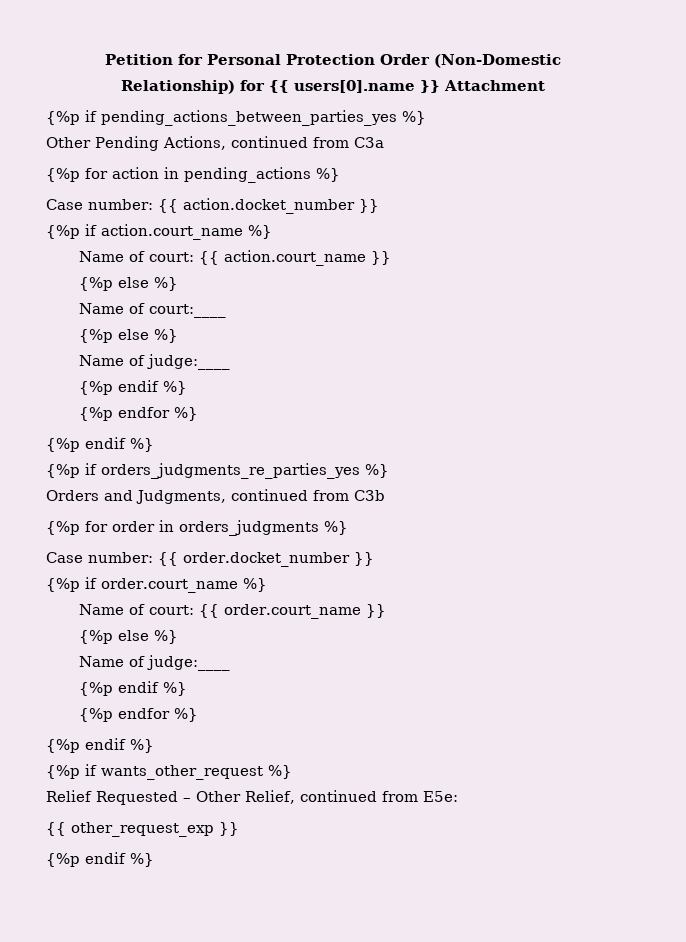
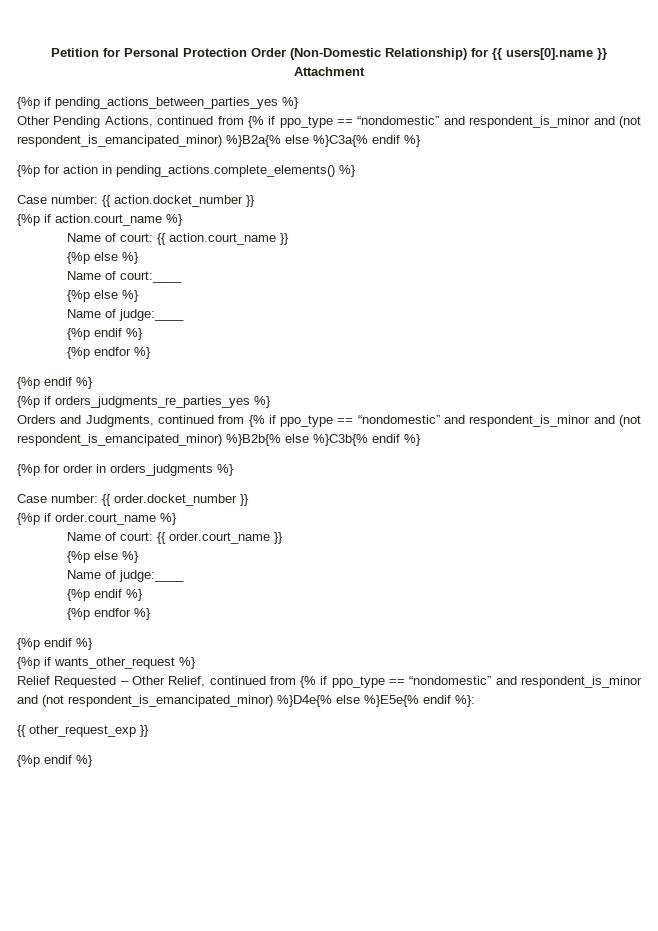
[354,137,384,148] C3a -> [247,116,641,128] [17,135,421,147] {% if ppo_type == “nondomestic” and respondent_is_minor and (not respondent_is_emancipated_minor) %}B2a{% else %}C3a{% endif %}
[184,167,311,183] pending_actions -> [116,165,335,177] pending_actions.complete_elements()
[354,490,385,501] C3b -> [248,415,641,427] [17,434,421,446] {% if ppo_type == “nondomestic” and respondent_is_minor and (not respondent_is_emancipated_minor) %}B2b{% else %}C3b{% endif %}
[423,791,458,802] E5e: -> [300,676,643,688] [17,695,475,707] {% if ppo_type == “nondomestic” and respondent_is_minor and (not respondent_is_emancipated_minor) %}D4e{% else %}E5e{% endif %}:

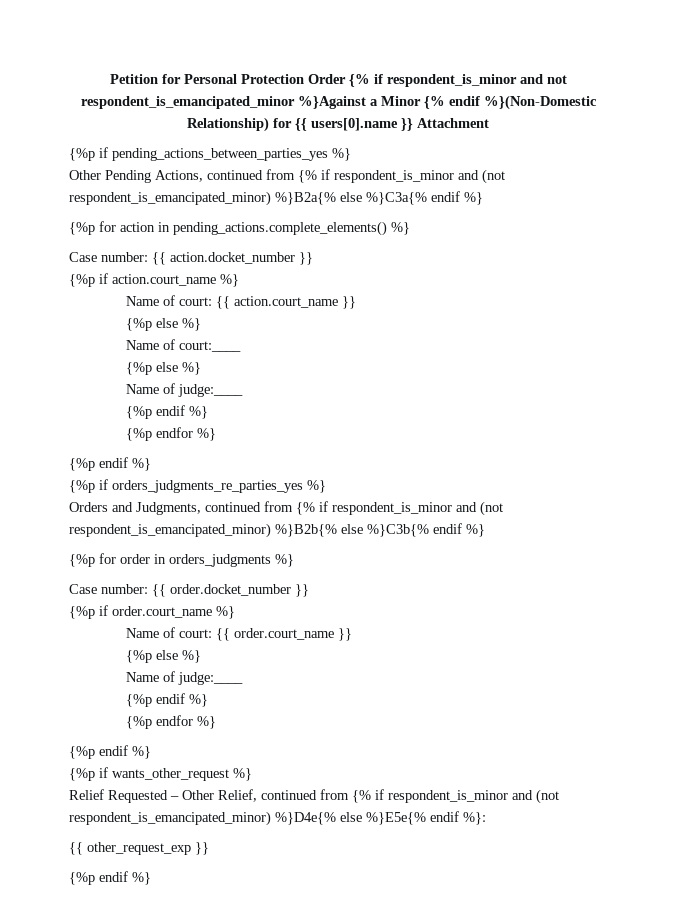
[290,48,381,60] (Non-Domestic -> [348,74,567,87] [80,95,597,110] {% if respondent_is_minor and not respondent_is_emancipated_minor %}Against a Minor {% endif %}(Non-Domestic
[279,116,465,128] ppo_type == “nondomestic” and -> (330, 174) none
[280,415,466,427] ppo_type == “nondomestic” and -> (328, 506) none
[331,676,517,688] ppo_type == “nondomestic” and -> (384, 794) none

